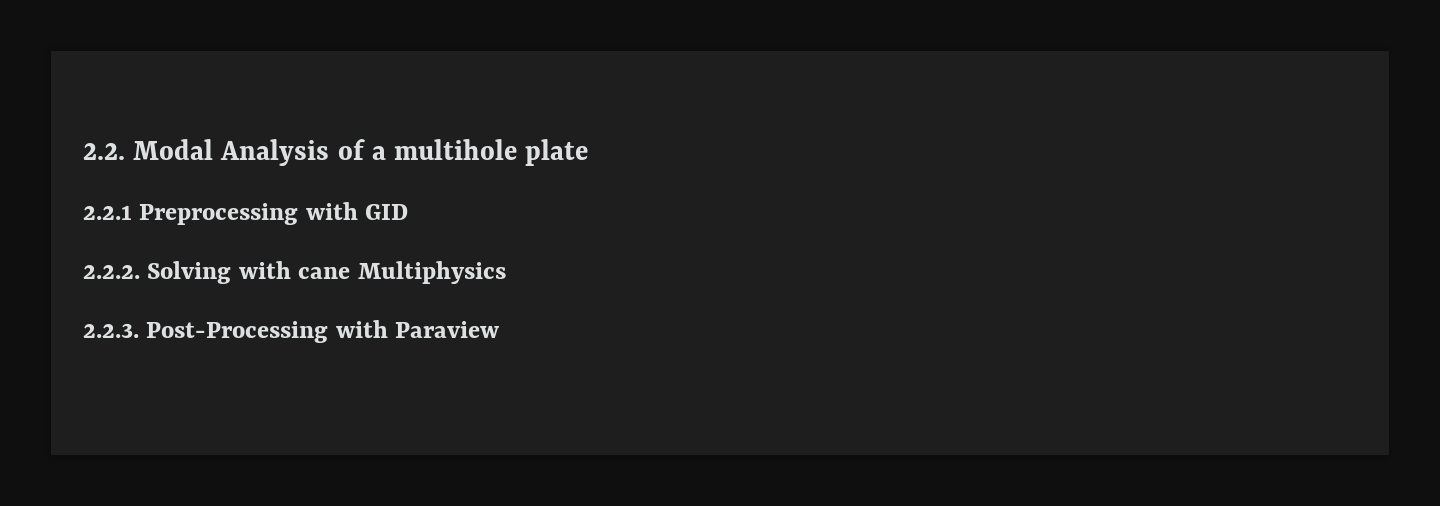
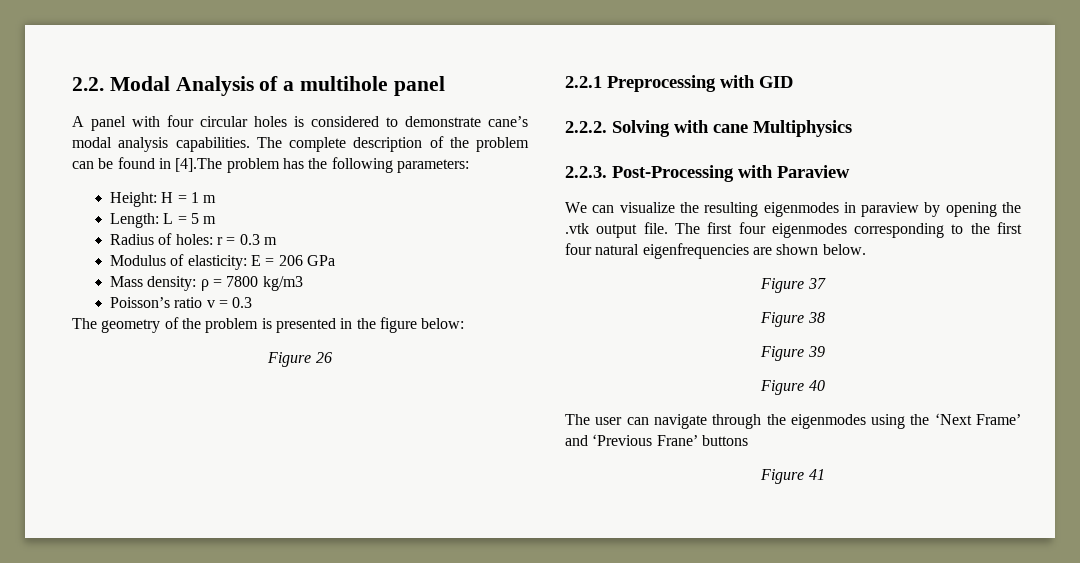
[525,139,589,166] plate -> [393,76,445,96] [72,115,528,131] [72,136,529,152] [72,157,469,173] [110,192,217,207] [110,213,217,228] [110,233,278,245] [110,254,336,270] [110,276,303,291] [110,297,253,308] [72,317,465,333] [267,352,332,367] panel // A panel with four circular holes is considered to demonstrate cane’s modal analysis capabilities. The complete description of the problem can be found in [4].The problem has the following parameters: // Height: H = 1 m // Length: L = 5 m // Radius of holes: r = 0.3 m // Modulus of elasticity: E = 206 GPa // Mass density: ρ = 7800 kg/m3 // Poisson’s ratio v = 0.3 // The geometry of the problem is presented in the figure below: // Figure 26
(500, 329) none -> [565,202,1021,217] [565,222,1022,238] [565,243,866,259] [760,278,826,293] [760,312,825,327] [760,346,825,361] [760,380,825,395] [565,413,1021,429] [565,434,748,446] [760,469,825,484] // We can visualize the resulting eigenmodes in paraview by opening the .vtk output file. The first four eigenmodes corresponding to the first four natural eigenfrequencies are shown below. // Figure 37 // Figure 38 // Figure 39 // Figure 40 // The user can navigate through the eigenmodes using the ‘Next Frame’ and ‘Previous Frane’ buttons // Figure 41

